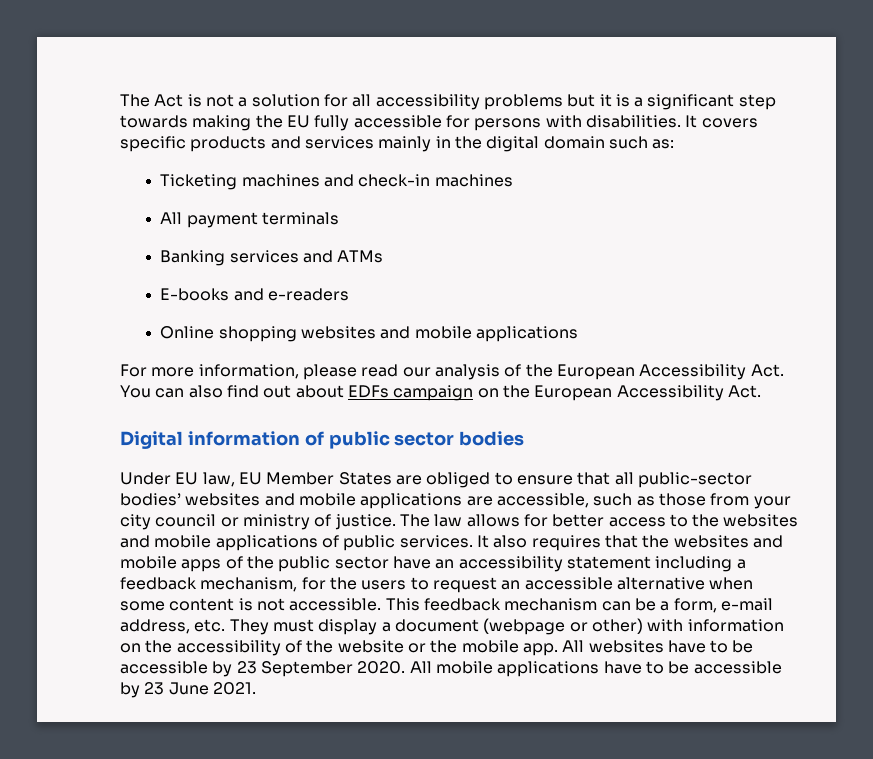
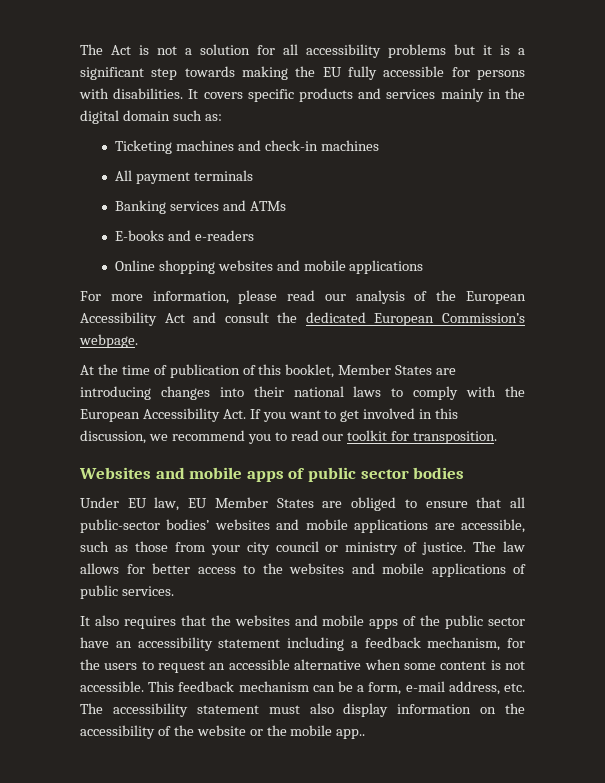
[750,364,784,377] [120,385,761,401] [120,431,300,449] Act. You can also find out about EDFs campaign on the European Accessibility Act. // Digital information -> [164,312,525,326] [79,334,138,348] [80,364,457,378] [80,386,526,400] [80,408,459,422] [80,430,498,444] [79,467,284,482] Act and consult the dedicated European Commission’s webpage. // At the time of publication of this booklet, Member States are introducing changes into their national laws to comply with the European Accessibility Act. If you want to get involved in this discussion, we recommend you to read our toolkit for transposition. // Websites and mobile apps
(473, 541) none -> (174, 591) //
[229,618,684,635] They must display a document (webpage or other) with -> [80,703,389,717] The accessibility statement must also display
[522,640,754,656] [120,661,782,677] [120,682,256,698] app. All websites have to be accessible by 23 September 2020. All mobile applications have to be accessible by 23 June 2021. -> [336,729,366,739] app..

